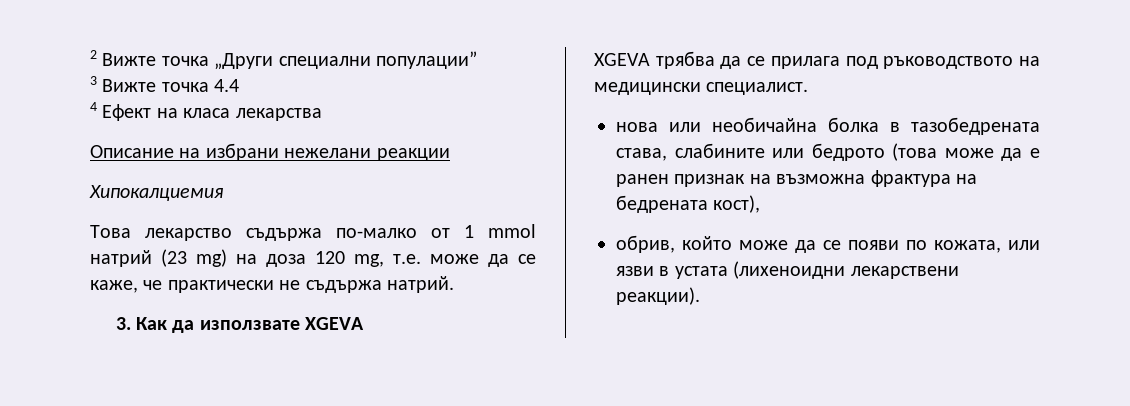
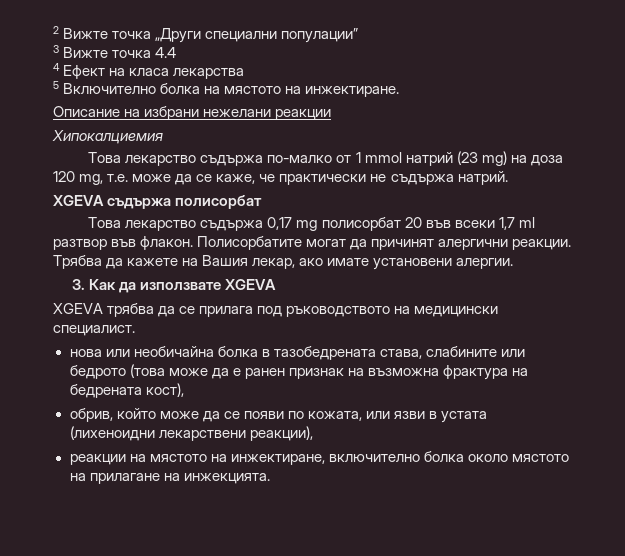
(322, 114) none -> [53,81,400,97] // 5 Включително болка на мястото на инжектиране.
(454, 284) none -> [53,195,263,209] [88,217,535,231] [53,236,572,250] [53,255,514,270] // XGEVA съдържа полисорбат // Това лекарство съдържа 0,17 mg полисорбат 20 във всеки 1,7 ml разтвор във флакон. Полисорбатите могат да причинят алергични реакции. Трябва да кажете на Вашия лекар, ако имате установени алергии.
[616,287,700,305] реакции). -> [249,426,313,441] [69,451,569,465] [69,473,270,484] реакции), // реакции на мястото на инжектиране, включително болка около мястото на прилагане на инжекцията.

